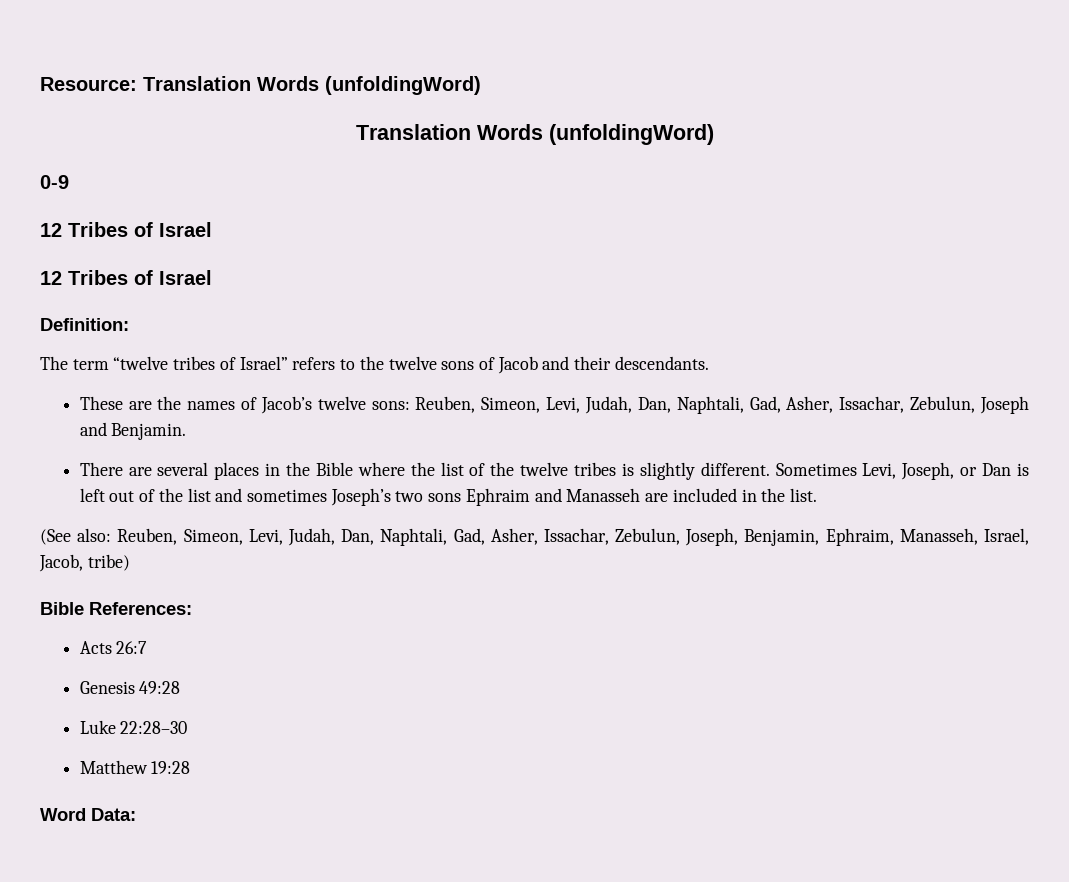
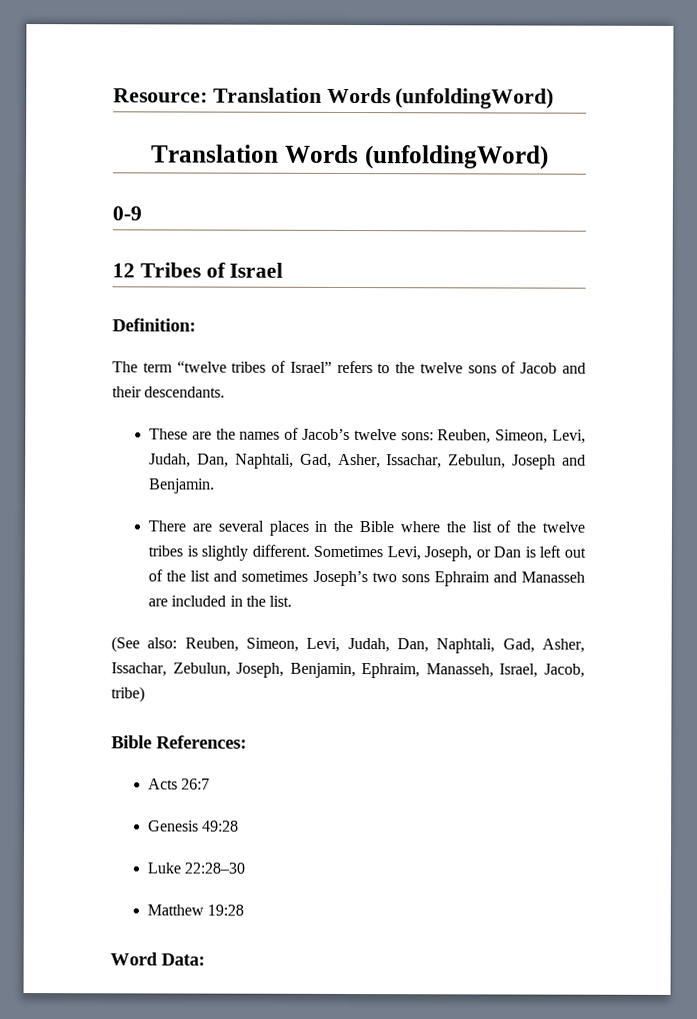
[40,270,212,285] // 12 Tribes of Israel -> (284, 270) none

